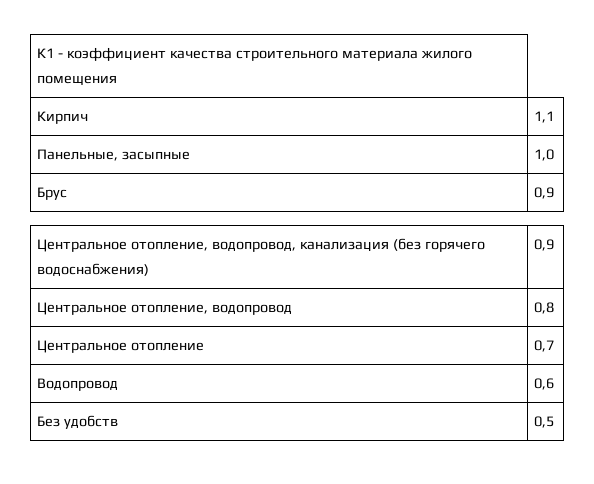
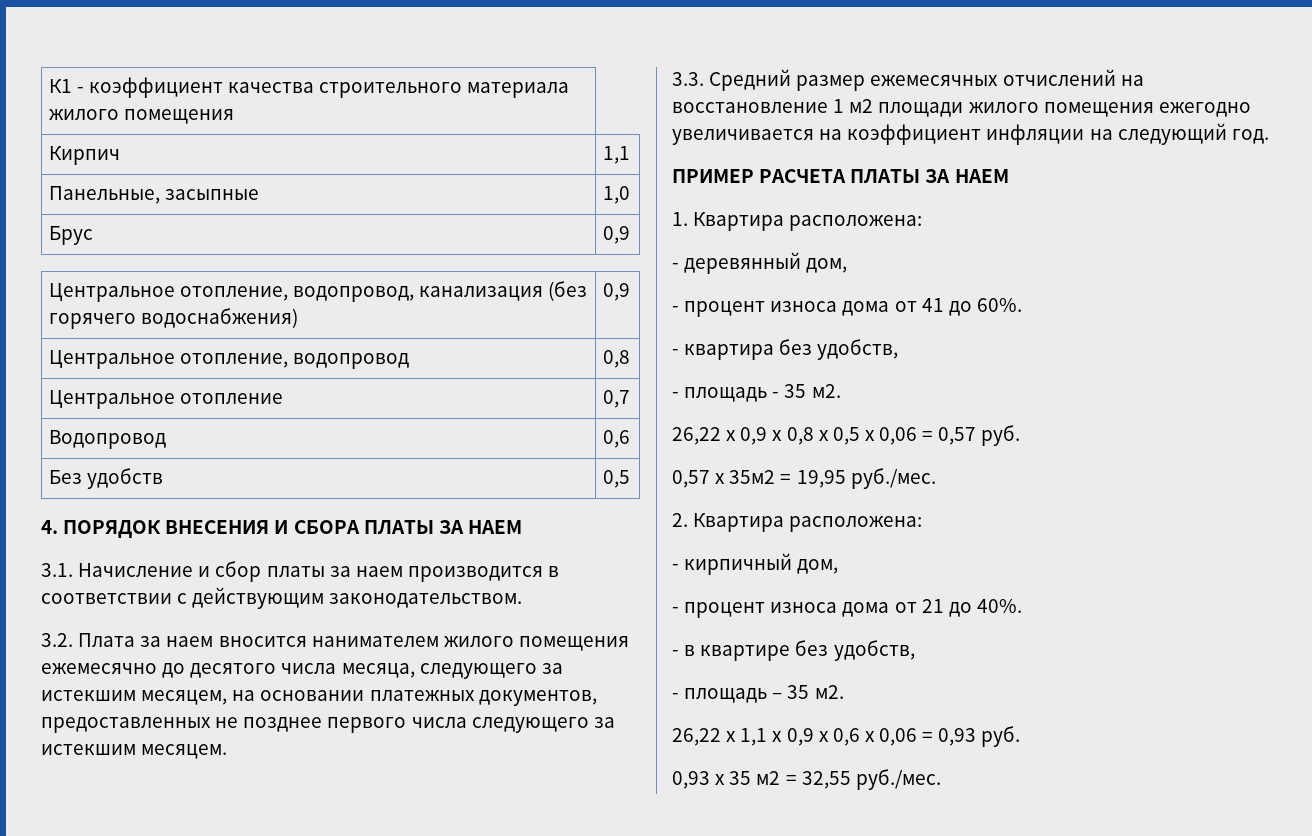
(555, 422) none -> [41,520,522,539] [41,561,560,582] [41,587,523,609] [41,633,629,651] [41,663,563,679] [41,690,597,706] [41,717,615,733] [41,744,228,759] [672,69,1144,91] [672,99,1251,117] [672,123,1269,145] [672,169,1009,183] [672,212,923,231] [672,252,848,274] [672,298,1022,317] [672,339,899,360] [672,384,841,402] [672,425,1021,446] [672,468,936,489] [672,513,923,532] [672,553,839,575] [672,599,1022,618] [672,640,915,661] [672,685,844,703] [672,726,1021,747] [672,769,941,790] // 4. ПОРЯДОК ВНЕСЕНИЯ И СБОРА ПЛАТЫ ЗА НАЕМ // 3.1. Начисление и сбор платы за наем производится в соответствии с действующим законодательством. // 3.2. Плата за наем вносится нанимателем жилого помещения ежемесячно до десятого числа месяца, следующего за истекшим месяцем, на основании платежных документов, предоставленных не позднее первого числа следующего за истекшим месяцем. // 3.3. Средний размер ежемесячных отчислений на восстановление 1 м2 площади жилого помещения ежегодно увеличивается на коэффициент инфляции на следующий год. // ПРИМЕР РАСЧЕТА ПЛАТЫ ЗА НАЕМ // 1. Квартира расположена: // - деревянный дом, // - процент износа дома от 41 до 60%. // - квартира без удобств, // - площадь - 35 м2. // 26,22 x 0,9 x 0,8 x 0,5 x 0,06 = 0,57 руб. // 0,57 x 35м2 = 19,95 руб./мес. // 2. Квартира расположена: // - кирпичный дом, // - процент износа дома от 21 до 40%. // - в квартире без удобств, // - площадь – 35 м2. // 26,22 x 1,1 x 0,9 x 0,6 x 0,06 = 0,93 руб. // 0,93 x 35 м2 = 32,55 руб./мес.

